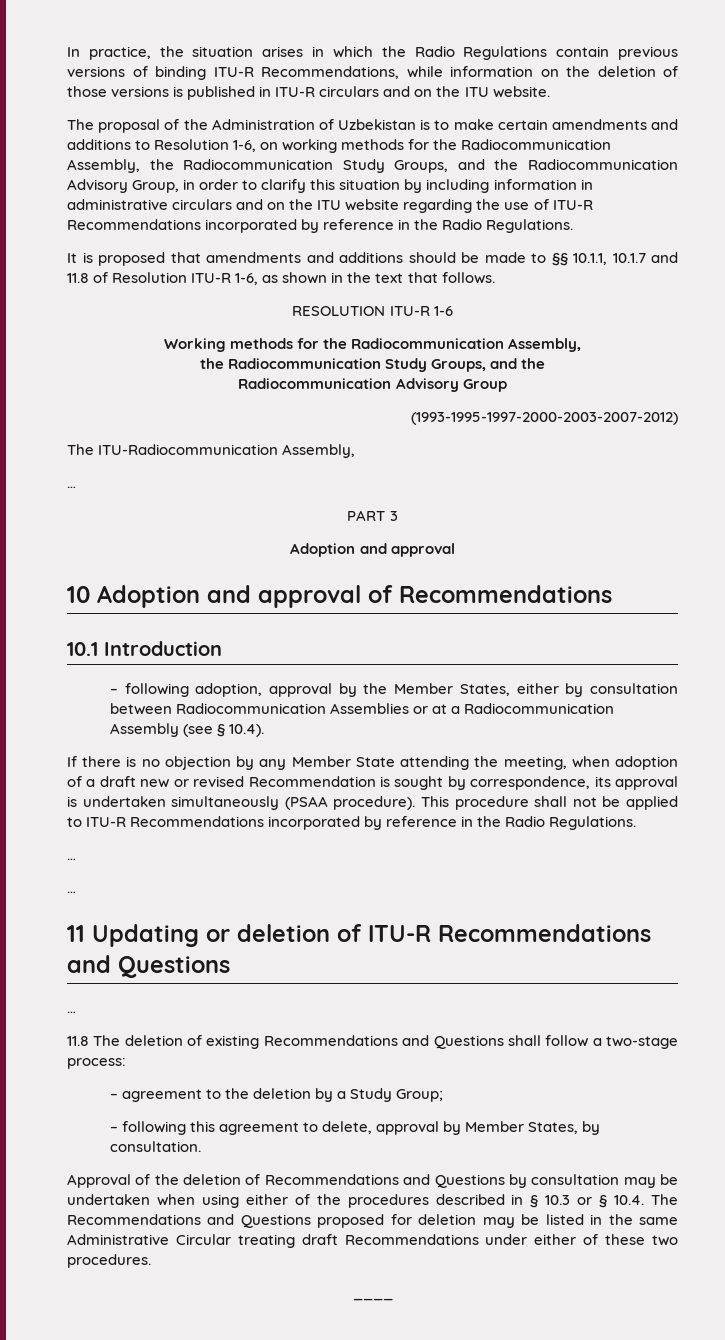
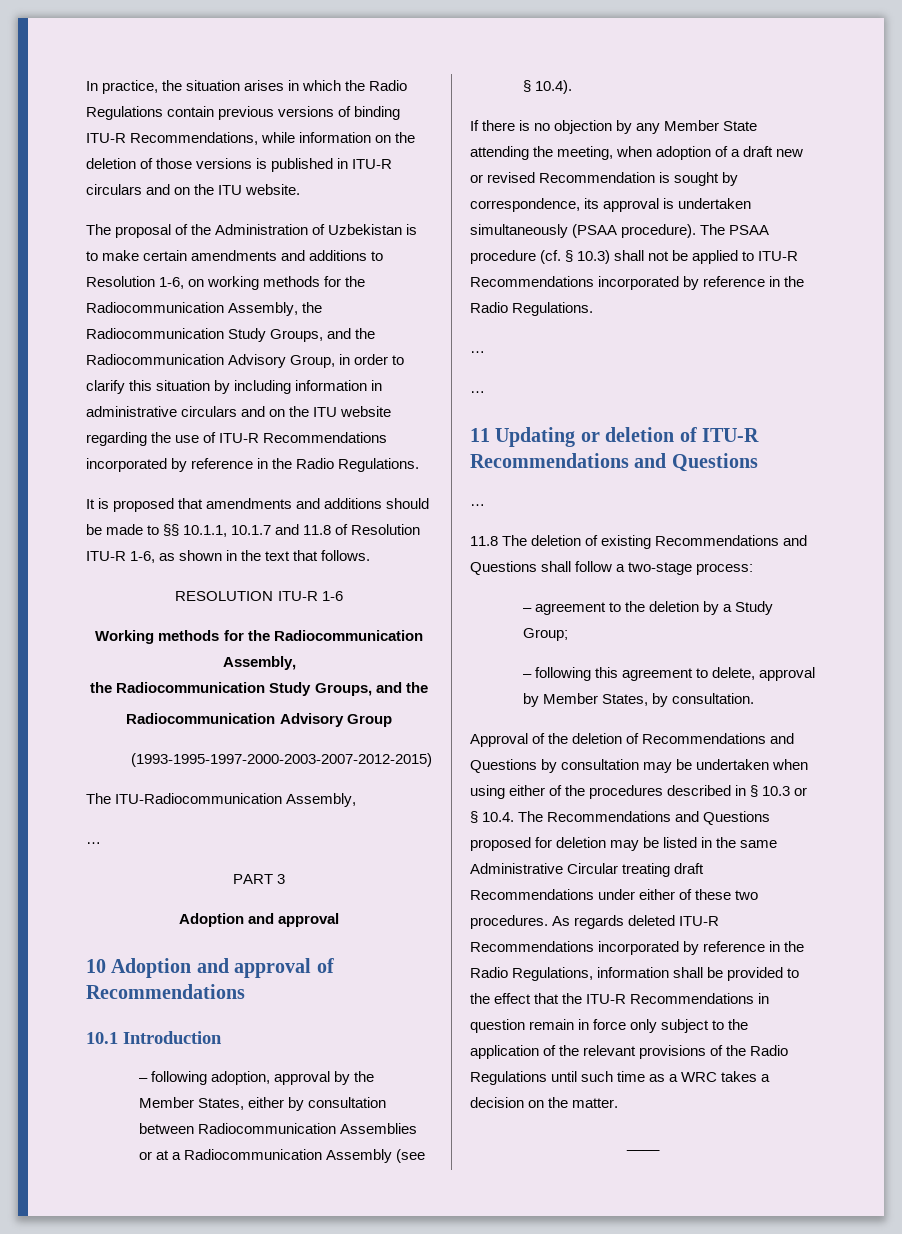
[411,412,678,425] (1993-1995-1997-2000-2003-2007-2012) -> [131,753,432,767] (1993-1995-1997-2000-2003-2007-2012-2015)
[421,796,529,810] This procedure -> [700,224,770,235] [470,250,611,264] The PSAA procedure (cf. § 10.3)
(151, 1261) none -> [552,915,720,929] [470,941,805,955] [470,967,800,981] [470,993,770,1004] [470,1019,749,1033] [470,1045,789,1059] [470,1071,771,1085] [470,1097,619,1108] As regards deleted ITU-R Recommendations incorporated by reference in the Radio Regulations, information shall be provided to the effect that the ITU-R Recommendations in question remain in force only subject to the application of the relevant provisions of the Radio Regulations until such time as a WRC takes a decision on the matter.

